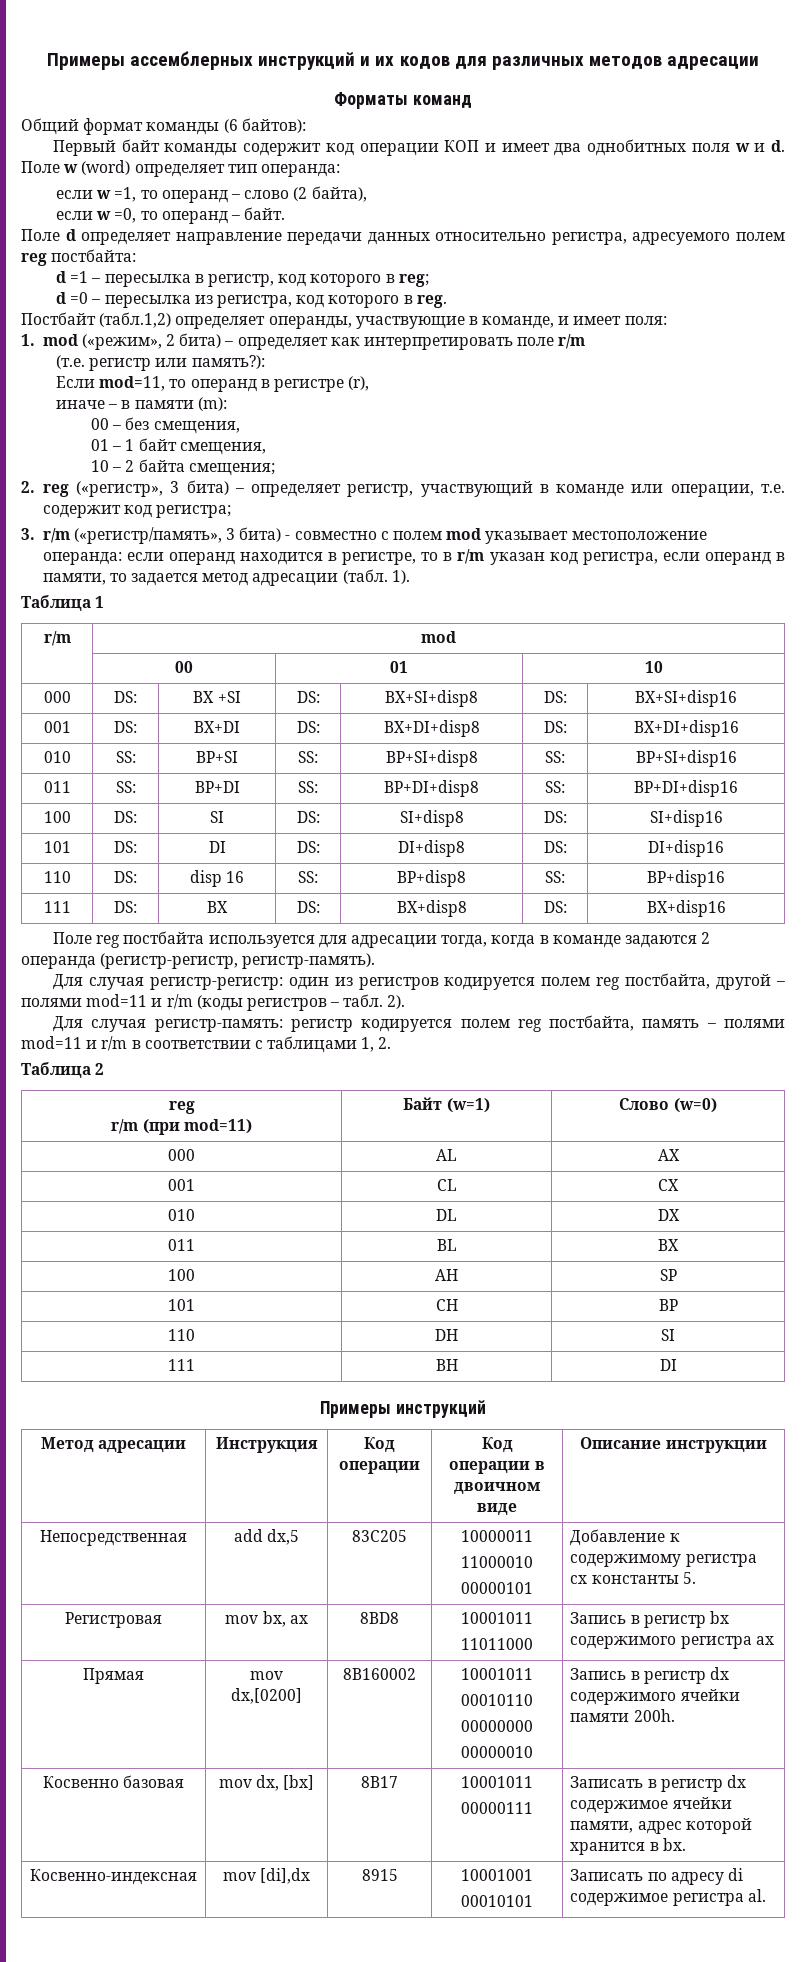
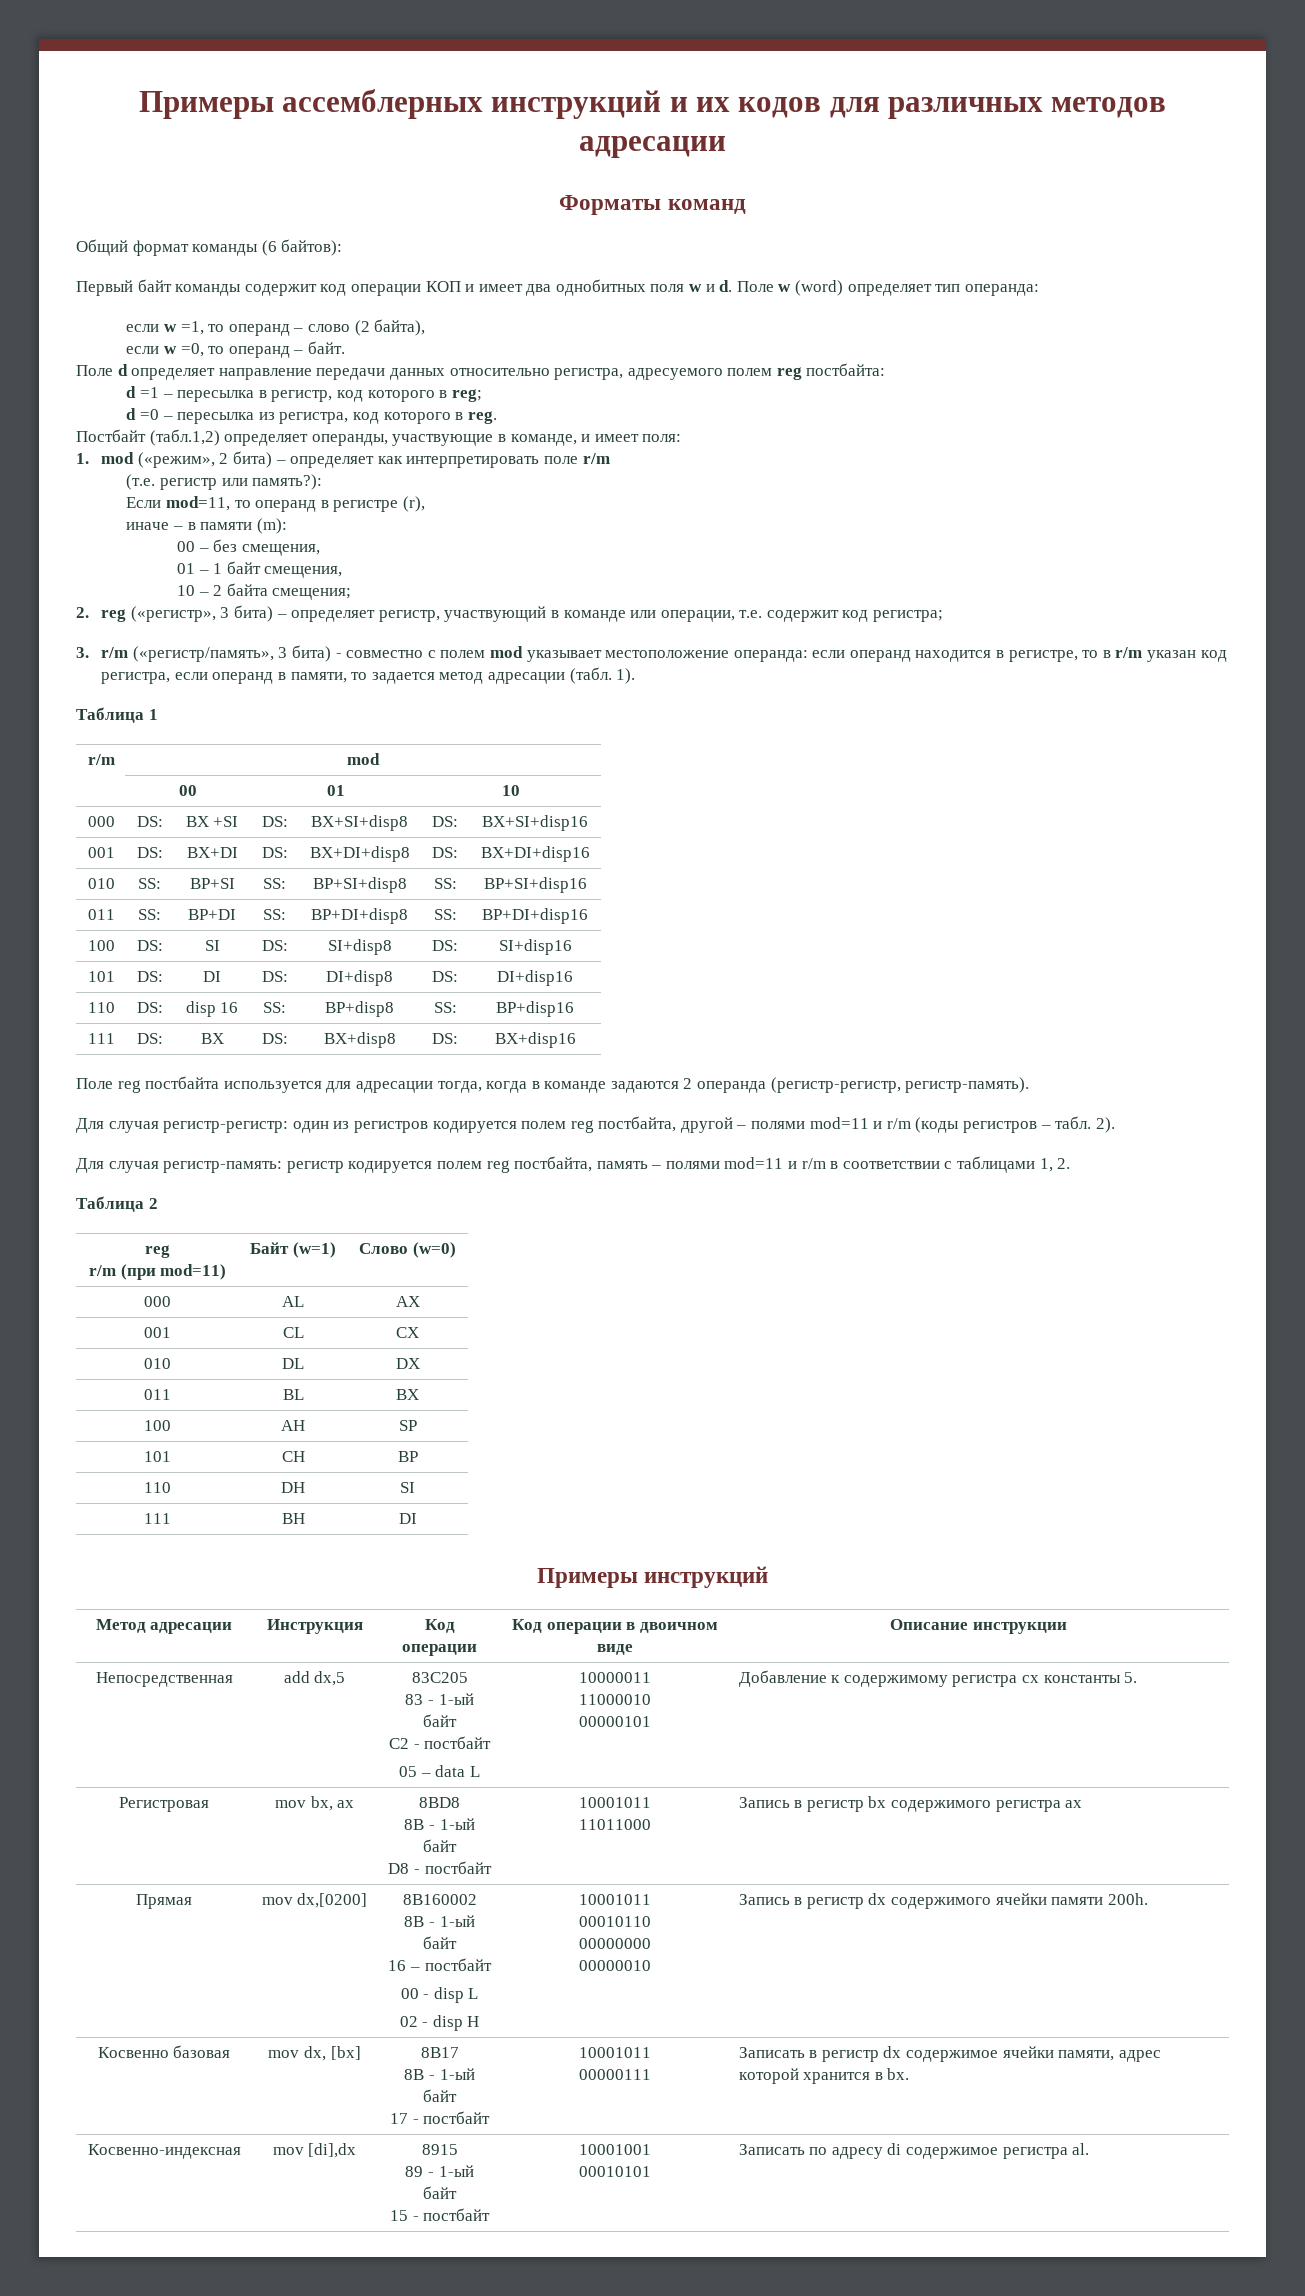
(407, 1536) none -> [405,1693,474,1705] [423,1714,457,1727] [388,1736,492,1749] [399,1765,480,1777] // 83 - 1-ый байт // С2 - постбайт // 05 – data L
(399, 1618) none -> [404,1818,475,1830] [423,1839,457,1852] [388,1861,492,1874] // 8B - 1-ый байт // D8 - постбайт
(416, 1674) none -> [404,1915,475,1927] [423,1936,457,1949] [388,1958,492,1971] [400,1987,479,2003] [399,2015,480,2031] // 8B - 1-ый байт // 16 – постбайт // 00 - disp L // 02 - disp H
(398, 1782) none -> [404,2068,475,2080] [423,2089,457,2102] [389,2111,491,2124] // 8B - 1-ый байт // 17 - постбайт
(398, 1875) none -> [405,2165,474,2177] [423,2186,457,2199] [389,2208,491,2221] // 89 - 1-ый байт // 15 - постбайт

